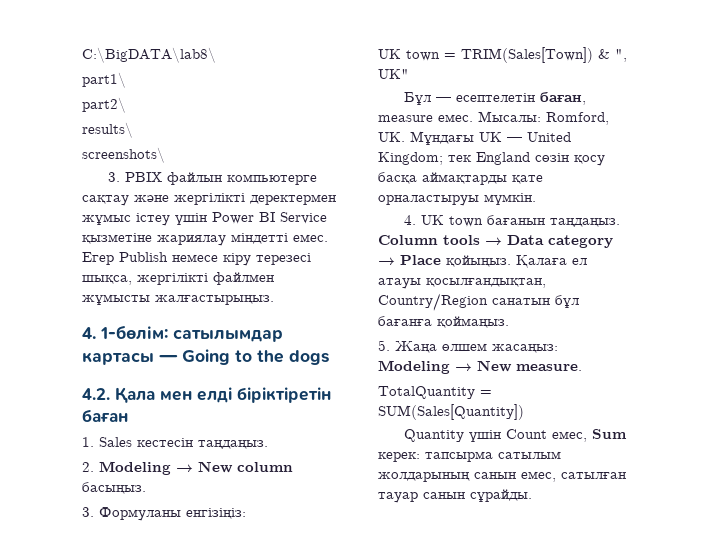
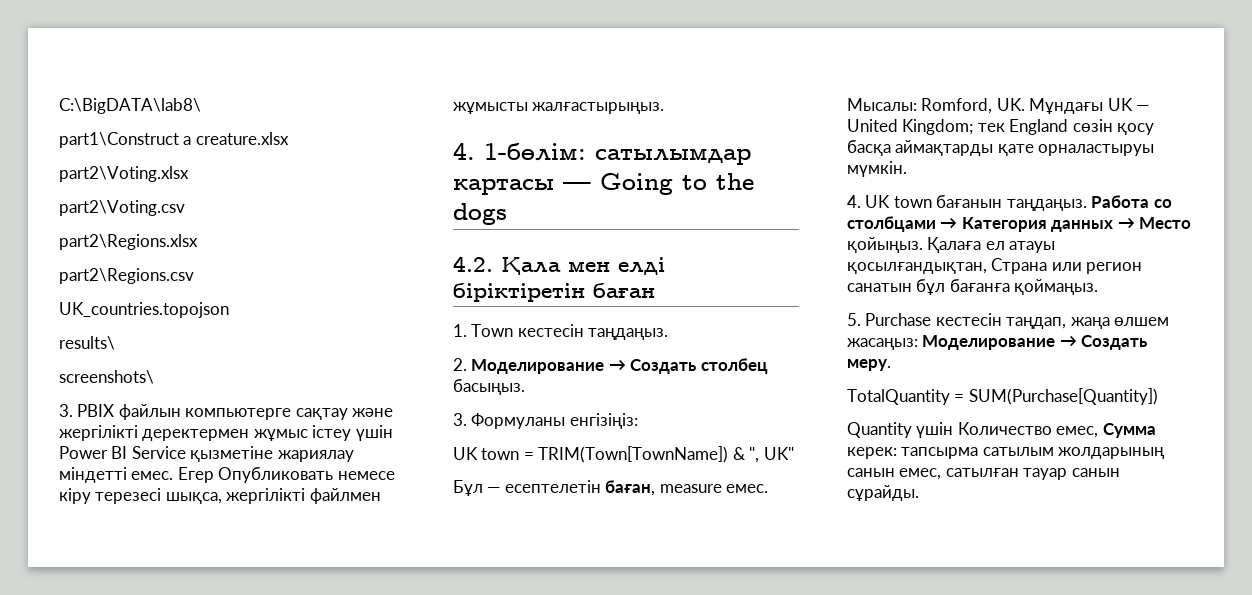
[82,72,126,88] [82,97,126,113] part1\ // part2\ -> [59,132,289,148] [59,166,189,182] [59,200,185,216] [59,234,198,250] [59,268,194,284] [59,302,229,318] part1\Construct a creature.xlsx // part2\Voting.xlsx // part2\Voting.csv // part2\Regions.xlsx // part2\Regions.csv // UK_countries.topojson
[119,252,168,262] Publish -> [218,467,334,483] Опубликовать
[99,437,132,447] Sales -> [471,324,514,337] Town
[99,461,293,475] Modeling → New column -> [471,358,768,374] Моделирование → Создать столбец
[461,47,593,63] TRIM(Sales[Town]) -> [538,446,729,463] TRIM(Town[TownName])
[378,235,613,248] [378,255,441,265] Column tools → Data category → Place -> [1091,195,1172,208] [847,216,1192,232] Работа со столбцами → Категория данных → Место
[378,293,488,311] Country/Region -> [991,258,1143,274] Страна или регион
[395,341,558,353] [378,360,582,374] Жаңа өлшем жасаңыз: Modeling → New measure. -> [865,313,1170,329] [847,335,1148,350] [847,359,891,371] Purchase кестесін таңдап, жаңа өлшем жасаңыз: Моделирование → Создать меру.
[378,404,524,420] SUM(Sales[Quantity]) -> [968,388,1158,405] SUM(Purchase[Quantity])
[505,429,627,442] Count емес, Sum -> [957,422,1156,438] Количество емес, Сумма

